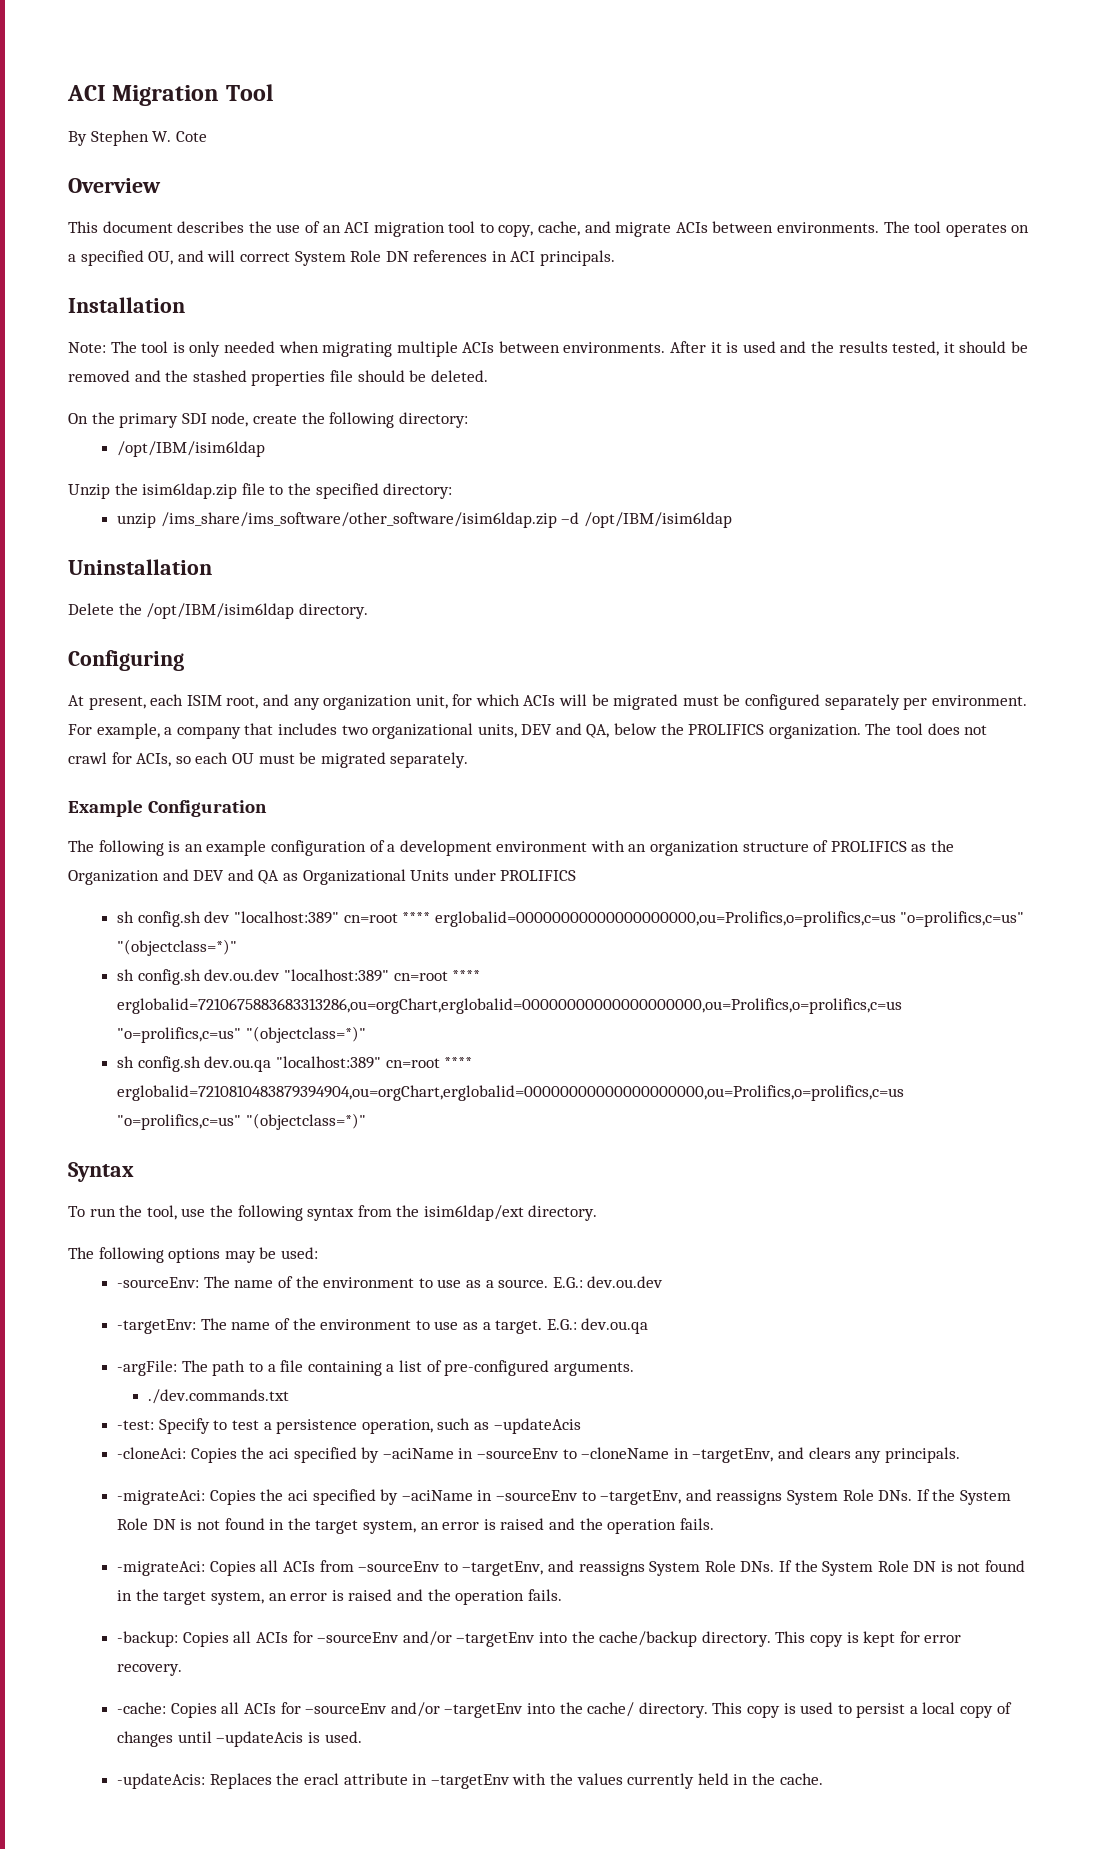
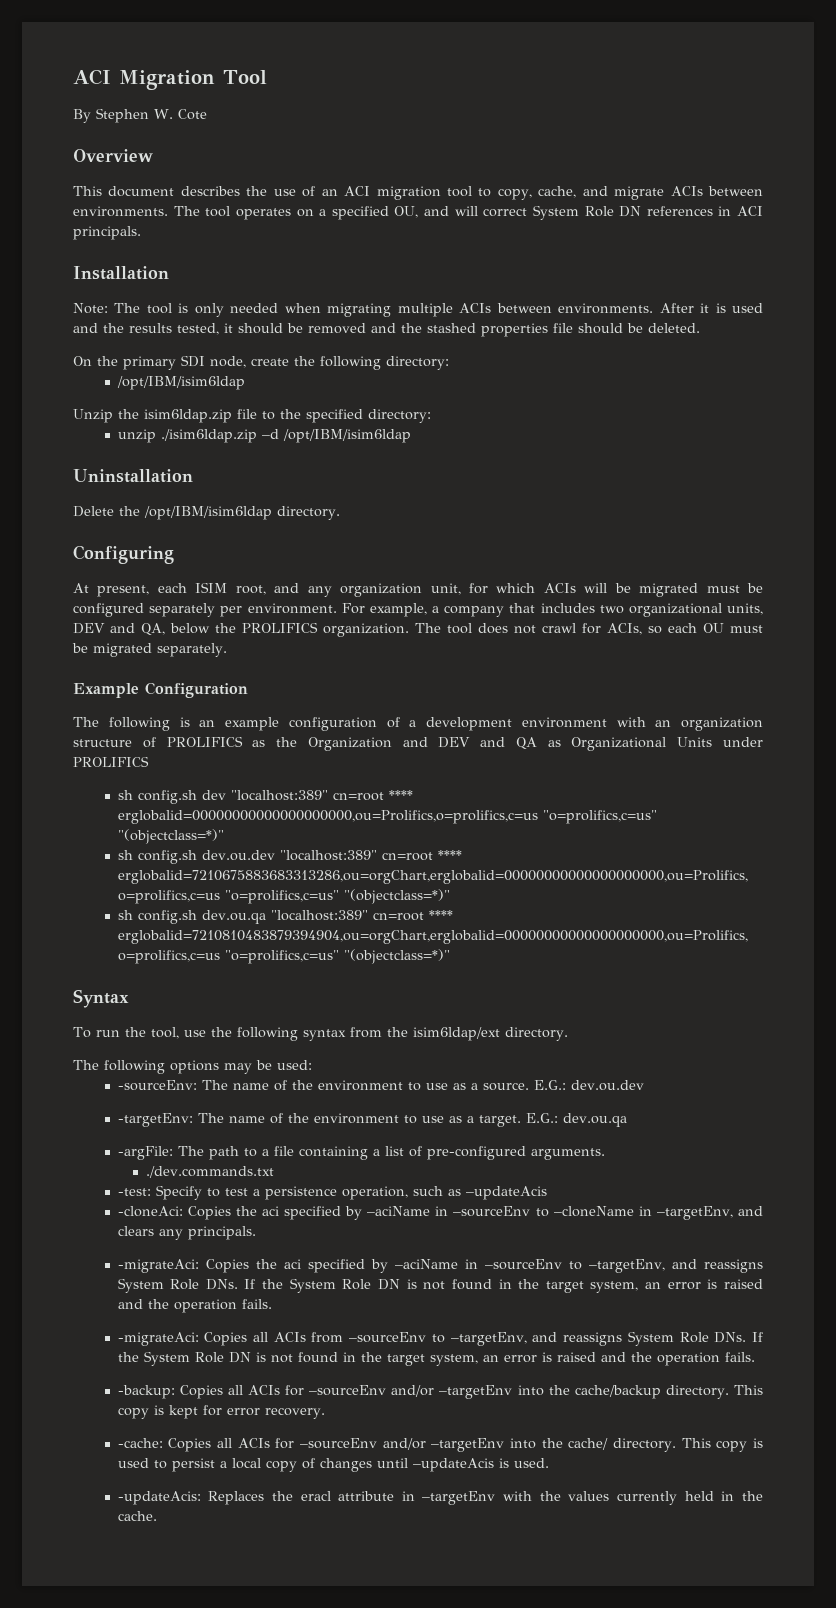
[160,512,557,528] /ims_share/ims_software/other_software/isim6ldap.zip -> [160,429,257,443] ./isim6ldap.zip

